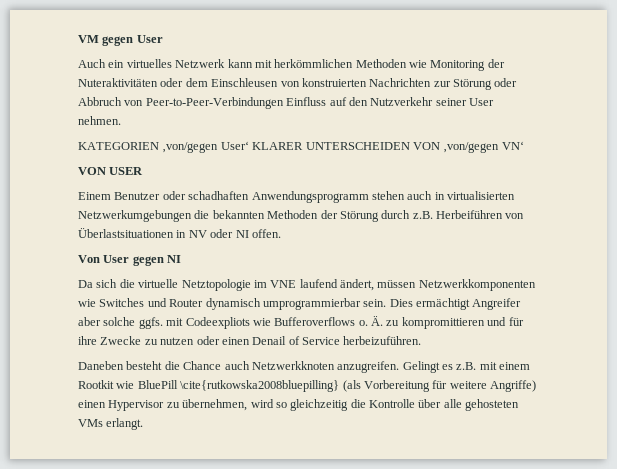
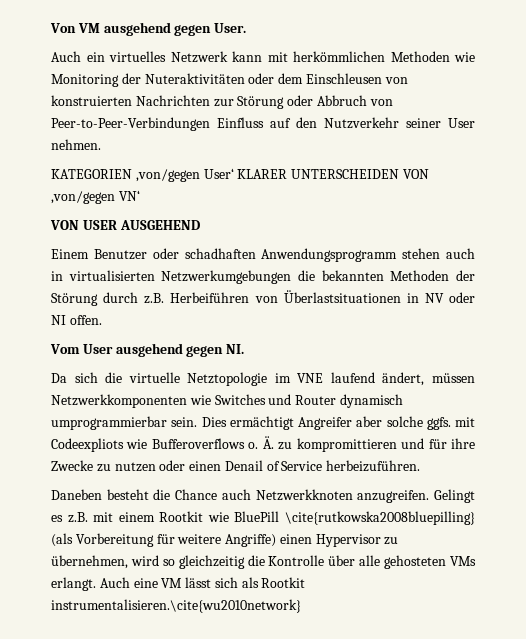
[78,35,163,46] VM gegen User -> [50,22,247,36] Von VM ausgehend gegen User.
(144, 171) none -> [119,220,200,230] AUSGEHEND
[78,255,182,266] Von User gegen NI -> [50,343,245,357] Vom User ausgehend gegen NI.
(144, 424) none -> [99,577,306,588] [51,599,301,613] Auch eine VM lässt sich als Rootkit instrumentalisieren.\cite{wu2010network}

